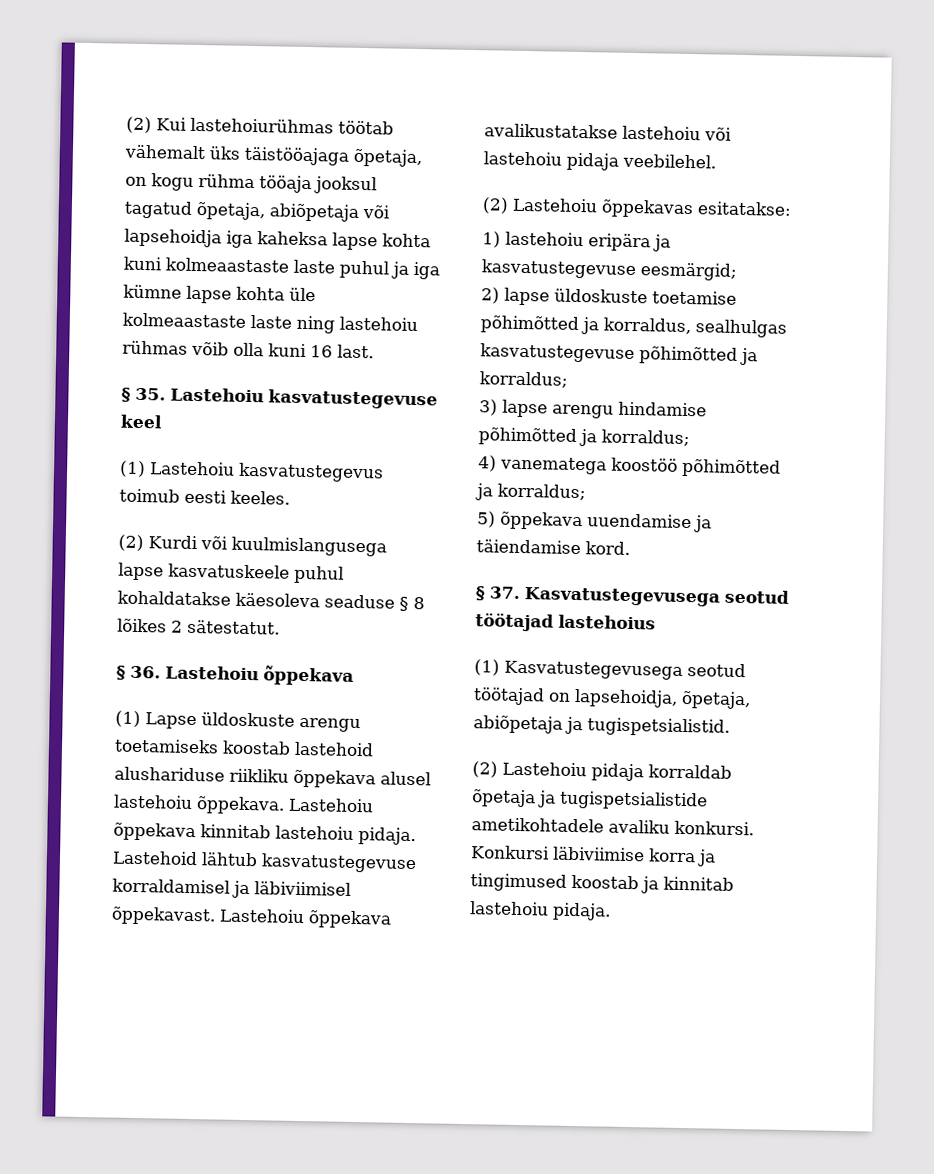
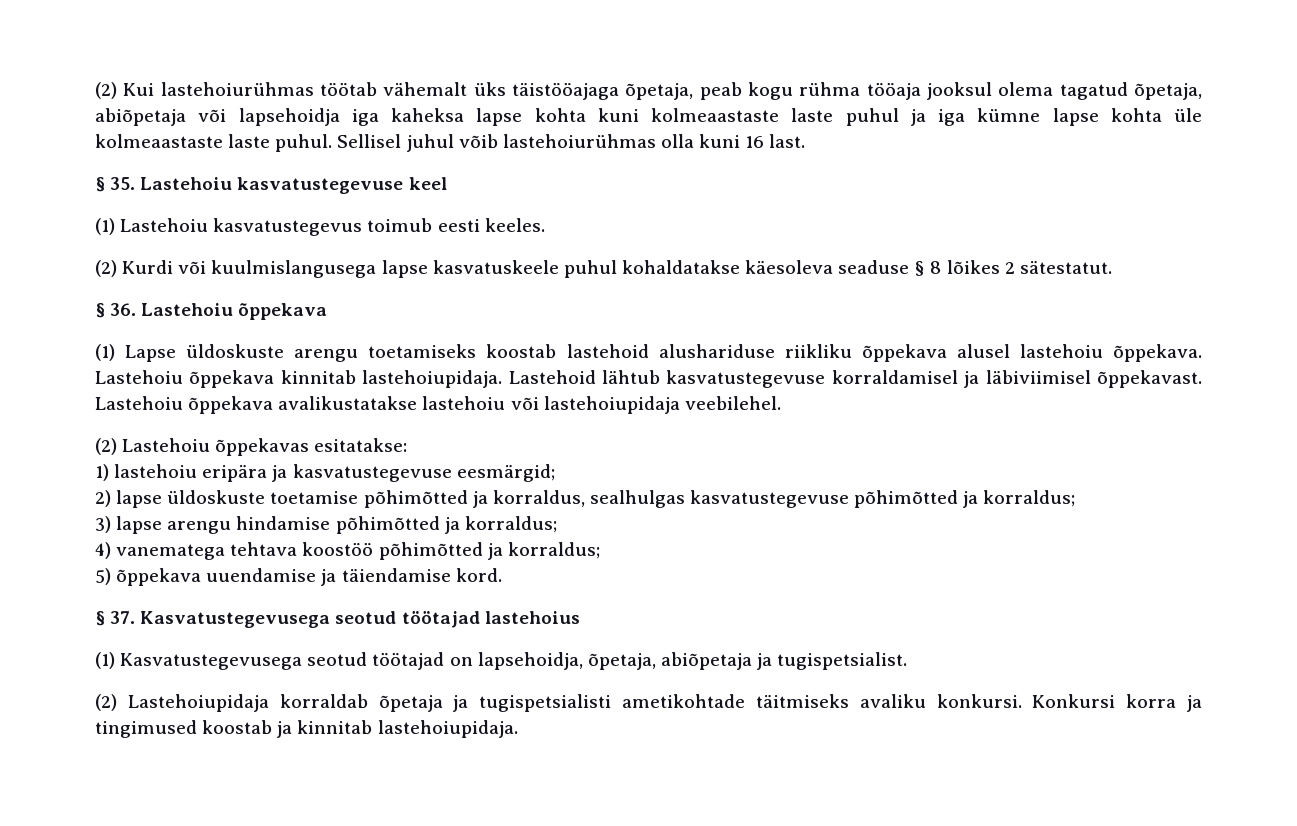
[125,176,147,187] on -> [699,82,742,100] peab
(377, 185) none -> [998,82,1054,96] olema
[296,315,418,334] [122,340,229,356] ning lastehoiu rühmas võib -> [275,134,656,152] puhul. Sellisel juhul võib lastehoiurühmas
[275,825,416,846] lastehoiu pidaja. -> [362,370,503,388] lastehoiupidaja.
[483,151,619,171] lastehoiu pidaja -> [543,396,680,414] lastehoiupidaja
(607, 465) none -> [230,542,298,556] tehtava
[587,717,730,737] [472,761,644,782] tugispetsialistid. // (2) Lastehoiu pidaja -> [777,652,908,670] [95,694,269,712] tugispetsialist. // (2) Lastehoiupidaja
[559,790,708,811] [471,817,604,833] tugispetsialistide ametikohtadele -> [479,694,849,712] tugispetsialisti ametikohtade täitmiseks
[553,846,645,862] läbiviimise -> (1116, 701) none
[470,901,611,921] lastehoiu pidaja. -> [377,720,518,738] lastehoiupidaja.

